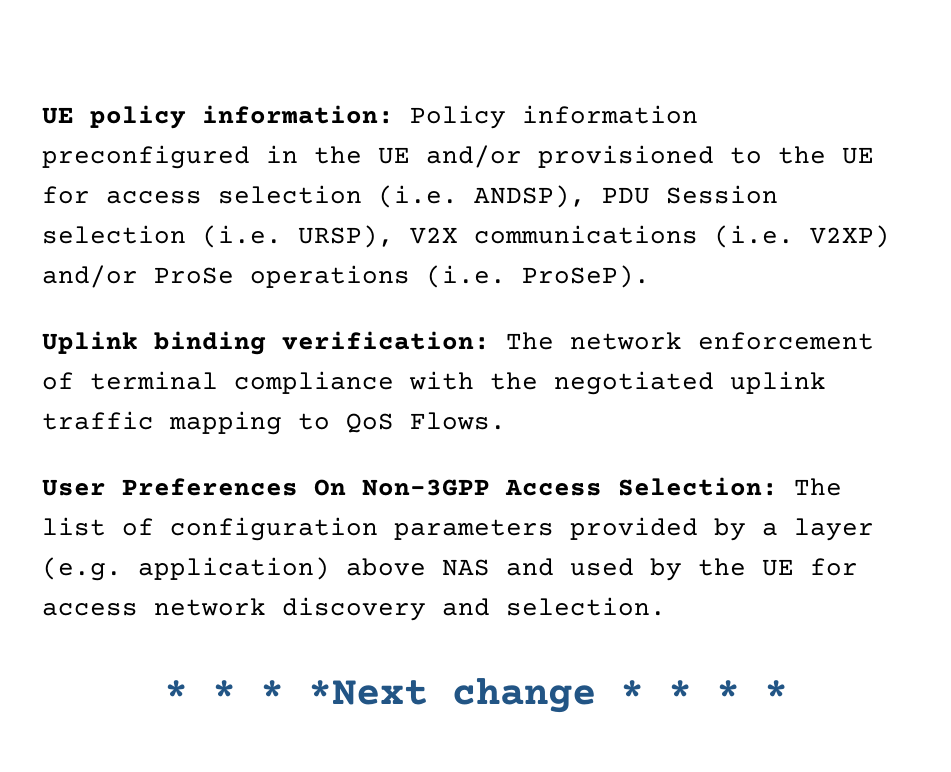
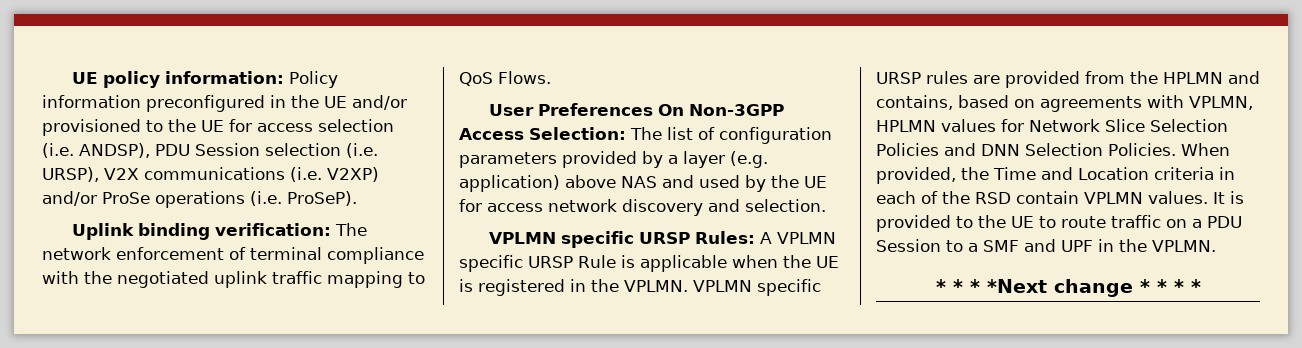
(666, 606) none -> [489,231,837,248] [459,255,839,272] [459,279,821,296] [876,71,1260,88] [876,95,1253,112] [876,119,1228,132] [876,143,1230,156] [876,167,1235,184] [876,191,1244,204] [876,215,1242,232] [876,239,1216,252] // VPLMN specific URSP Rules: A VPLMN specific URSP Rule is applicable when the UE is registered in the VPLMN. VPLMN specific URSP rules are provided from the HPLMN and contains, based on agreements with VPLMN, HPLMN values for Network Slice Selection Policies and DNN Selection Policies. When provided, the Time and Location criteria in each of the RSD contain VPLMN values. It is provided to the UE to route traffic on a PDU Session to a SMF and UPF in the VPLMN.

